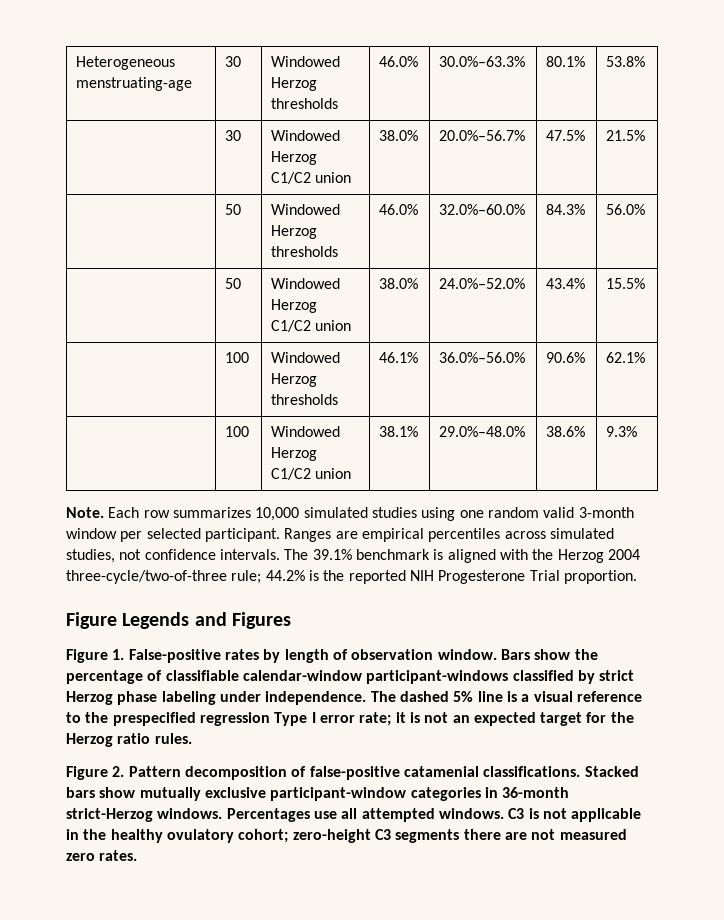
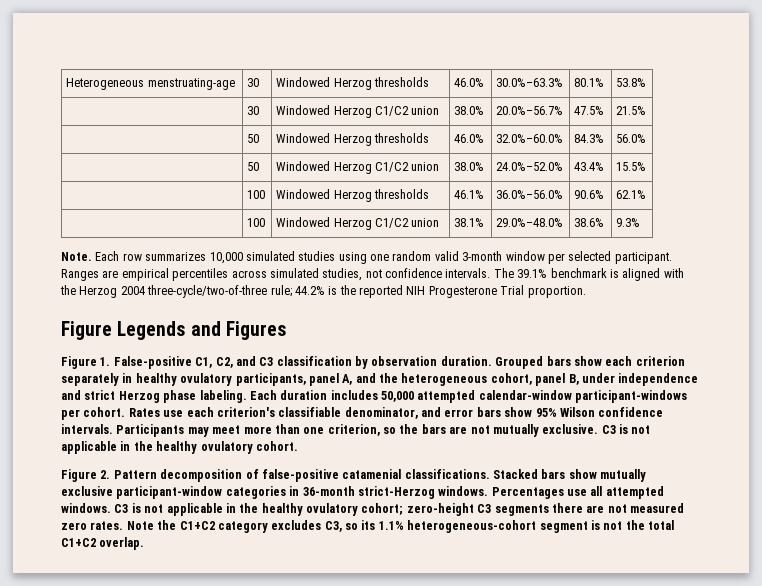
[224,649,598,663] [66,670,635,684] [66,691,642,705] [66,712,634,726] [66,733,192,747] rates by length of observation window. Bars show the percentage of classifiable calendar-window participant-windows classified by strict Herzog phase labeling under independence. The dashed 5% line is a visual reference to the prespecified regression Type I error rate; it is not an expected target for the Herzog ratio rules. -> [195,356,685,369] [61,373,699,386] [61,390,688,403] [61,407,664,420] [61,424,651,437] [61,441,298,454] C1, C2, and C3 classification by observation duration. Grouped bars show each criterion separately in healthy ovulatory participants, panel A, and the heterogeneous cohort, panel B, under independence and strict Herzog phase labeling. Each duration includes 50,000 attempted calendar-window participant-windows per cohort. Rates use each criterion's classifiable denominator, and error bars show 95% Wilson confidence intervals. Participants may meet more than one criterion, so the bars are not mutually exclusive. C3 is not applicable in the healthy ovulatory cohort.
(138, 855) none -> [126,520,674,533] [61,537,145,550] Note the C1+C2 category excludes C3, so its 1.1% heterogeneous-cohort segment is not the total C1+C2 overlap.

